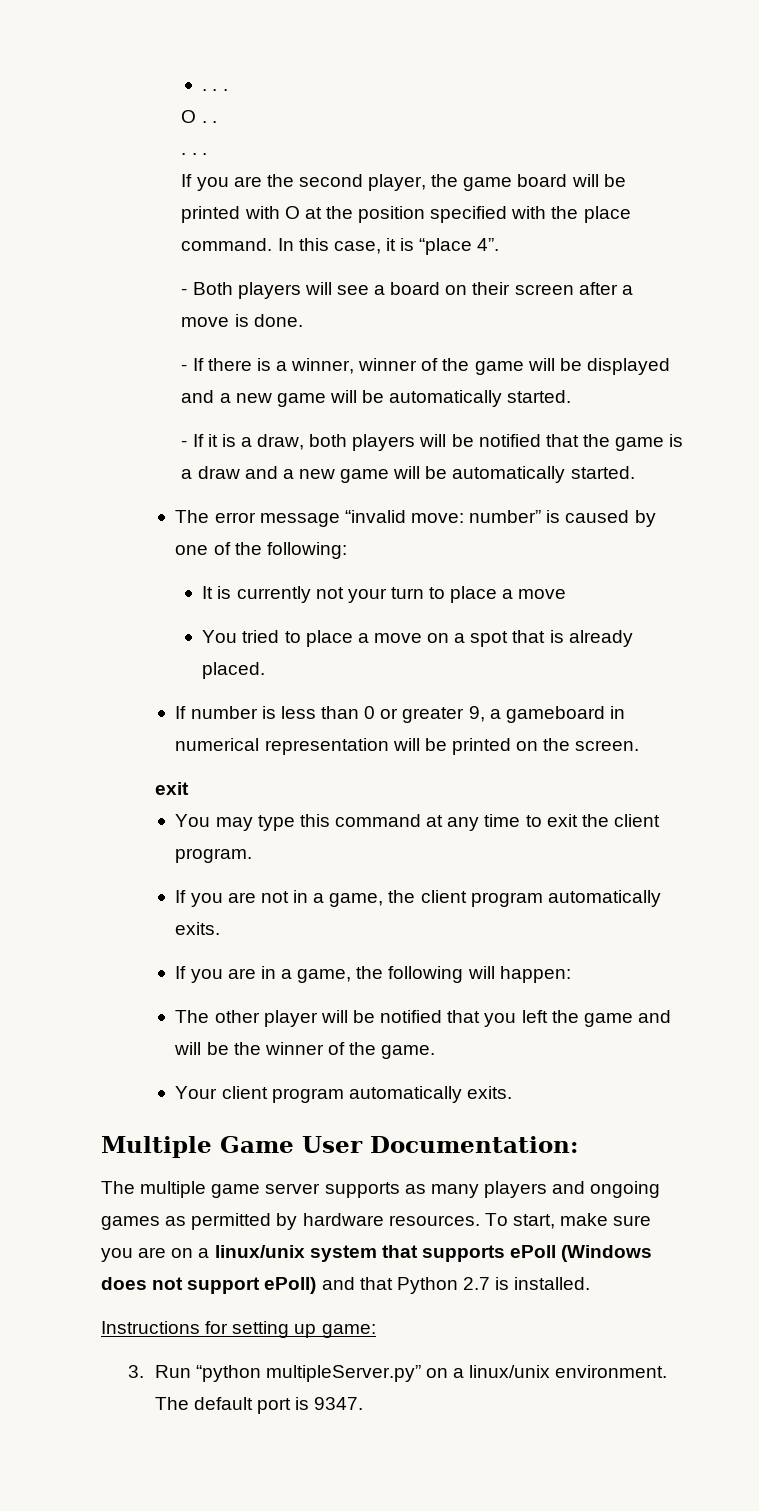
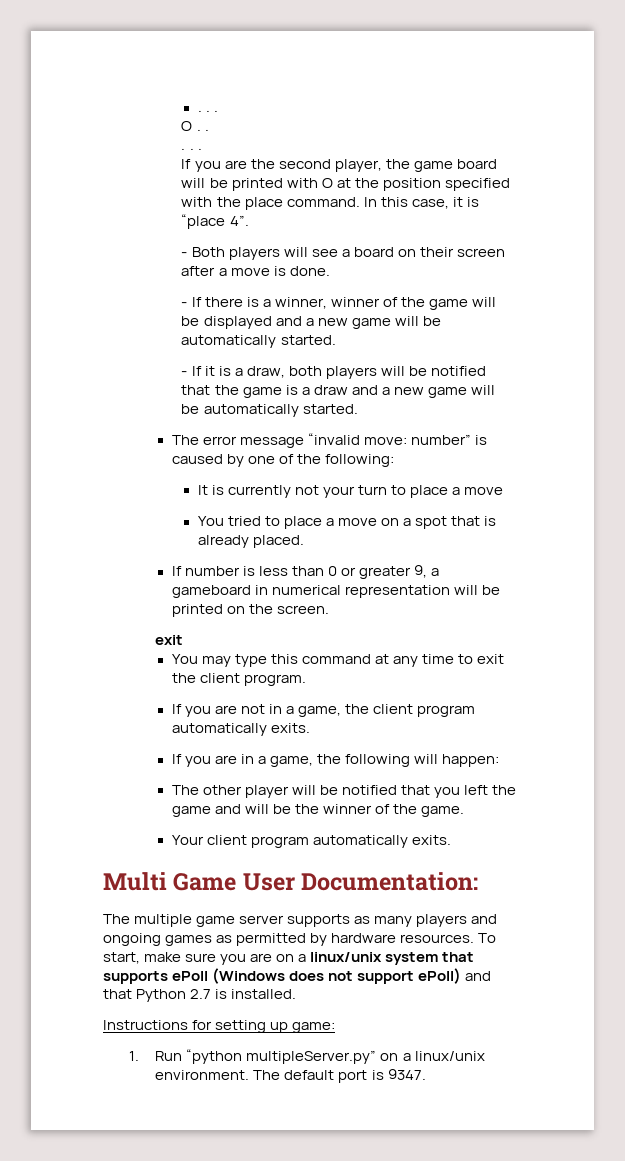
[101,1136,212,1158] Multiple -> [103,872,167,891] Multi
[127,1365,144,1378] 3. -> [129,1051,140,1061] 1.

